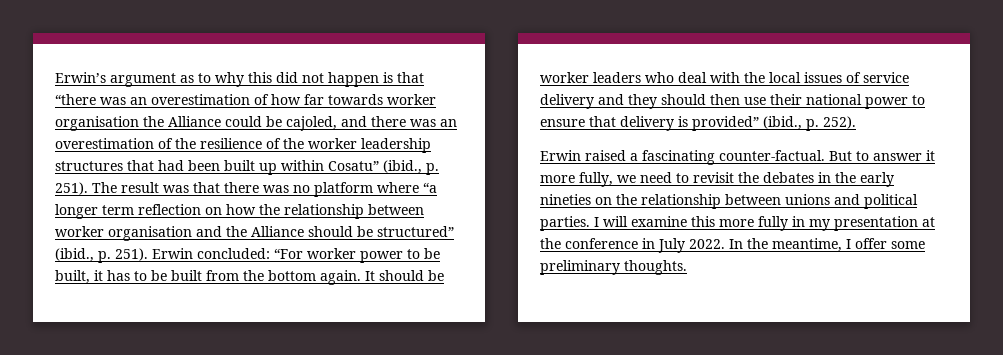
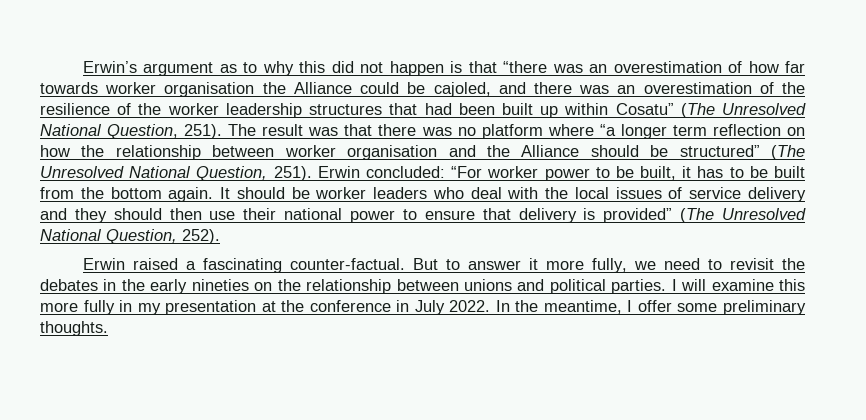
[383,160,439,175] (ibid., p. -> [680,103,806,118] [40,124,179,139] (The Unresolved National Question,
[55,248,111,263] (ibid., p. -> [770,145,805,160] [40,166,268,181] (The Unresolved National Question,
[763,116,819,131] (ibid., p. -> [680,208,807,223] [40,229,177,244] (The Unresolved National Question,

